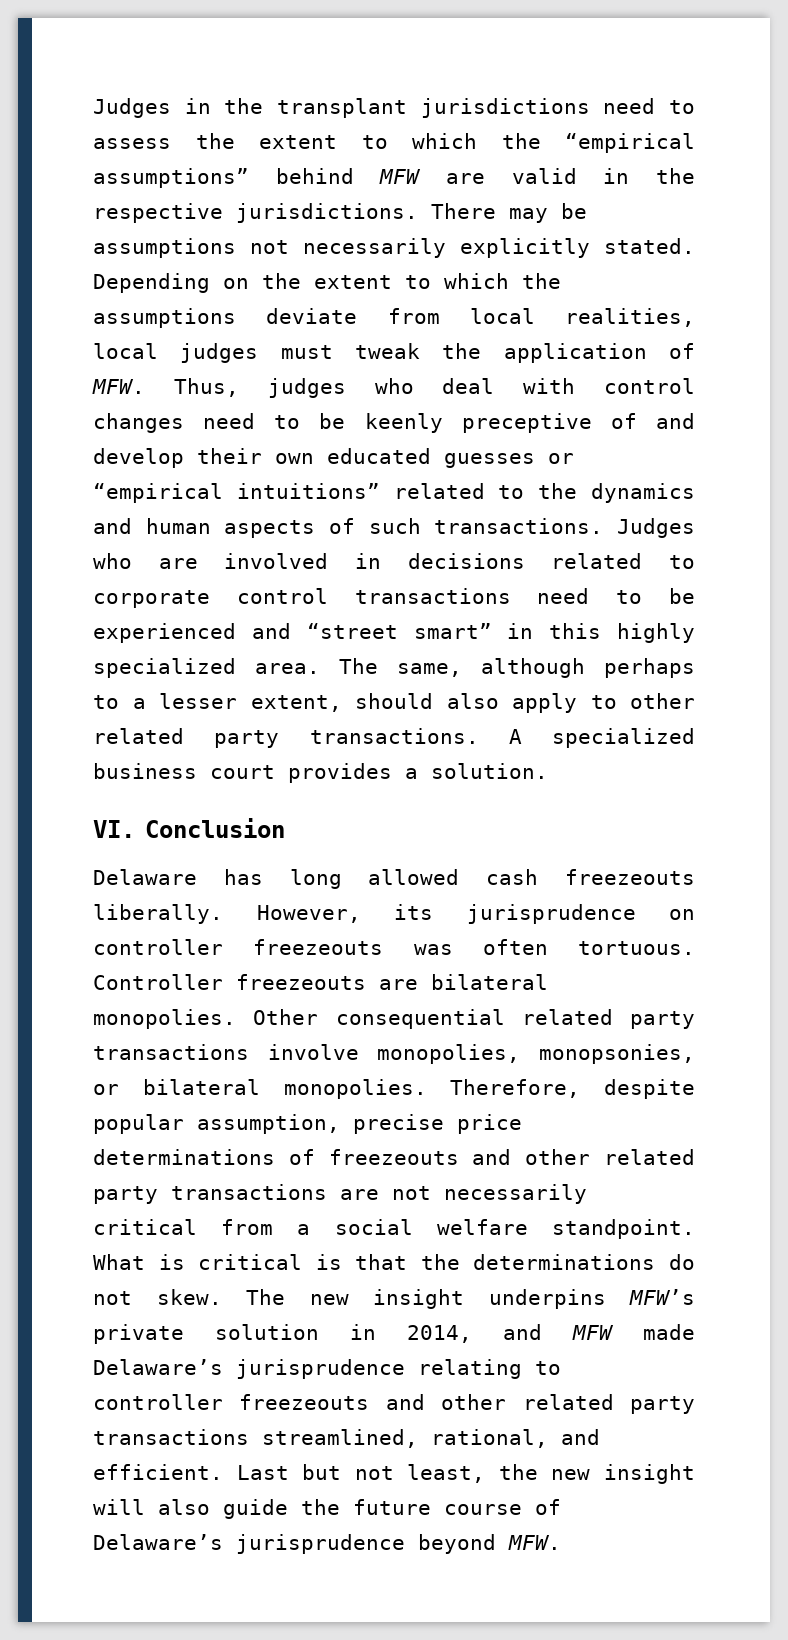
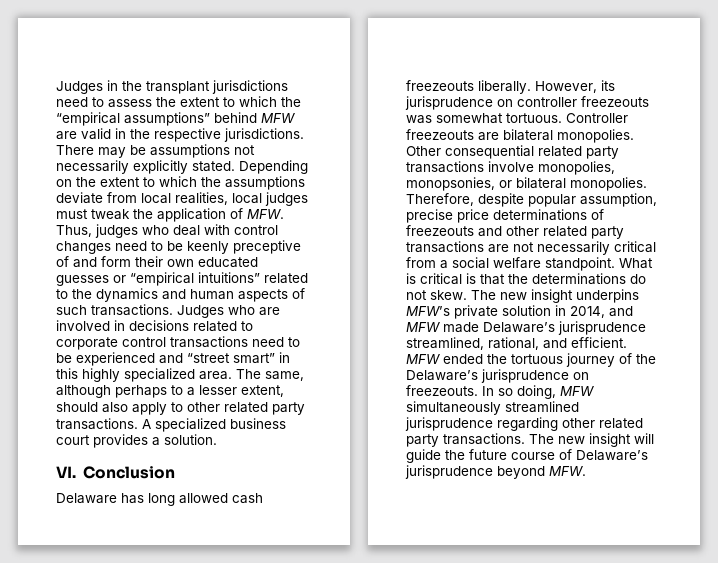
[93,448,184,468] develop -> [101,256,131,267] form
[482,939,548,955] often -> [436,113,503,124] somewhat
[418,1359,561,1379] [93,1394,695,1414] [93,1429,600,1448] [93,1464,538,1483] relating to controller freezeouts and other related party transactions streamlined, rational, and efficient. Last but not least, the -> [406,337,627,350] [406,353,656,367] [406,369,589,383] [406,385,594,399] [406,401,579,415] [405,417,643,431] [406,433,554,447] streamlined, rational, and efficient. MFW ended the tortuous journey of the Delaware’s jurisprudence on freezeouts. In so doing, MFW simultaneously streamlined jurisprudence regarding other related party transactions. The
[158,1499,210,1515] also -> (654, 438) none

